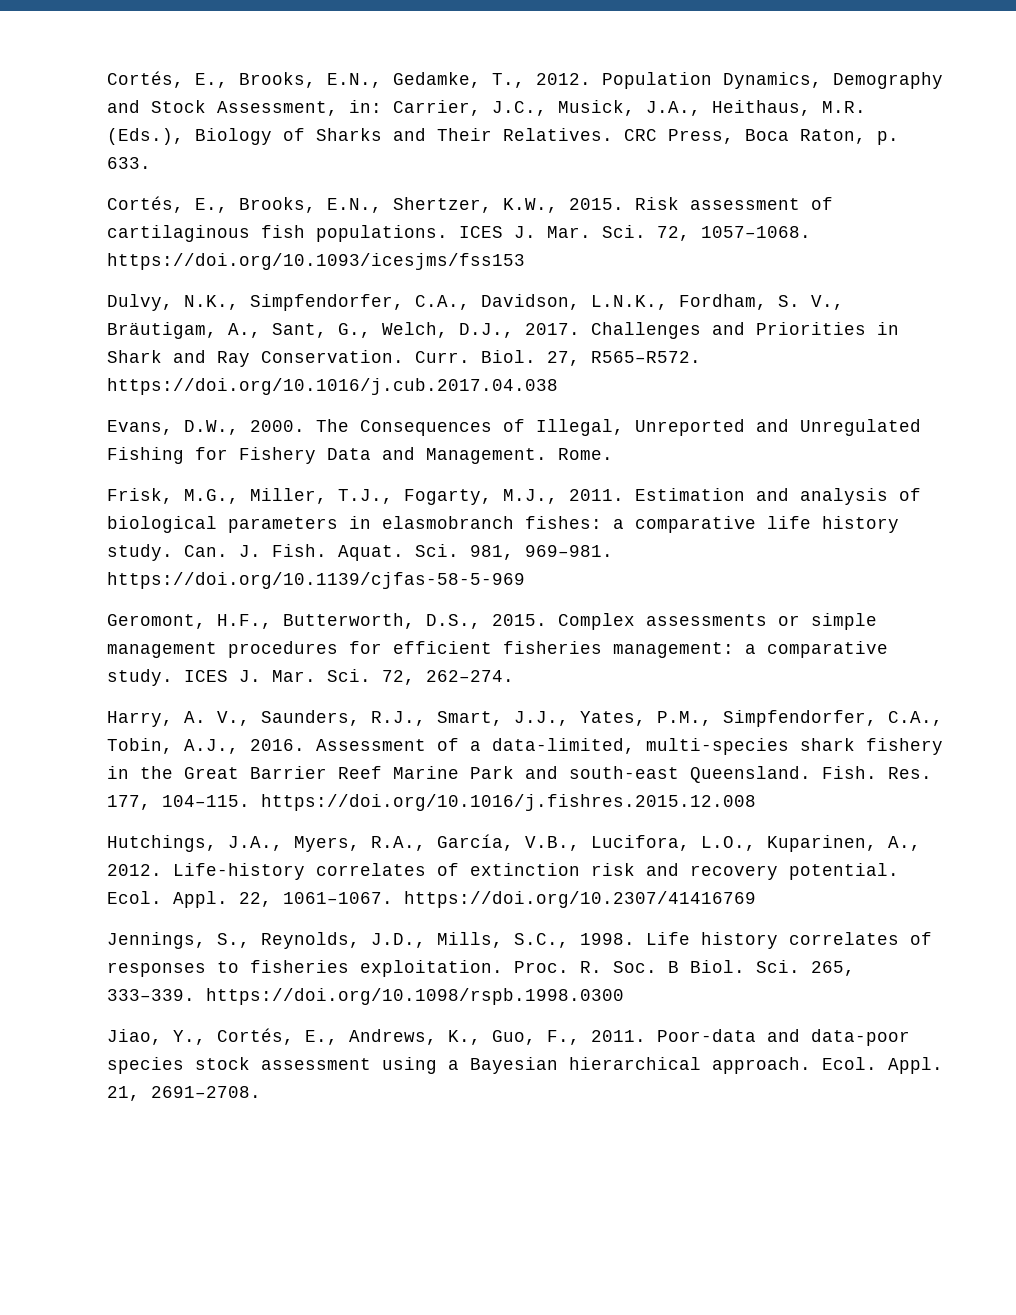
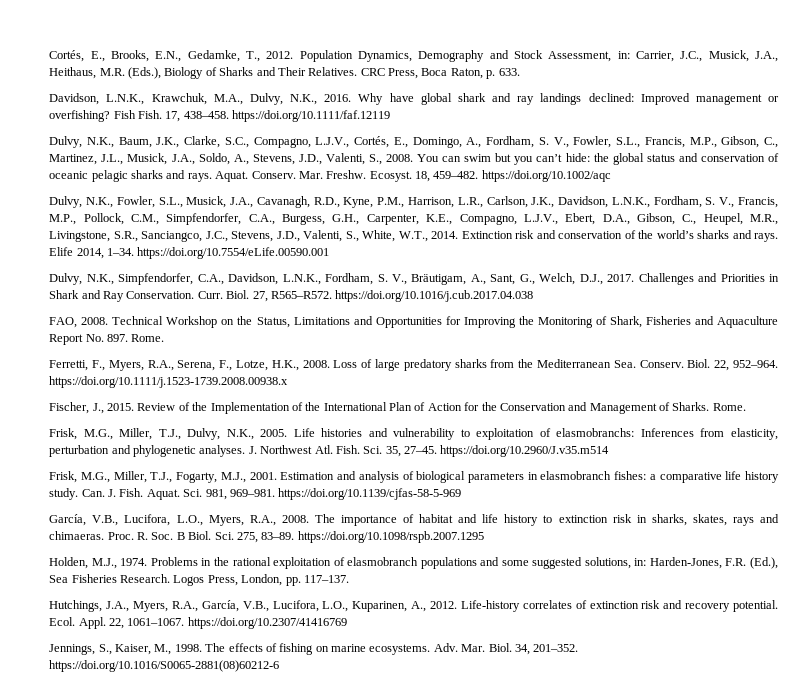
[106,196,833,213] [106,225,811,242] [106,253,525,270] Cortés, E., Brooks, E.N., Shertzer, K.W., 2015. Risk assessment of cartilaginous fish populations. ICES J. Mar. Sci. 72, 1057–1068. https://doi.org/10.1093/icesjms/fss153 -> [49,93,779,105] [49,110,391,122] [49,136,778,148] [49,153,780,165] [49,170,611,182] [49,196,779,208] [49,213,779,225] [49,230,778,242] [49,247,330,259] Davidson, L.N.K., Krawchuk, M.A., Dulvy, N.K., 2016. Why have global shark and ray landings declined: Improved management or overfishing? Fish Fish. 17, 438–458. https://doi.org/10.1111/faf.12119 // Dulvy, N.K., Baum, J.K., Clarke, S.C., Compagno, L.J.V., Cortés, E., Domingo, A., Fordham, S. V., Fowler, S.L., Francis, M.P., Gibson, C., Martinez, J.L., Musick, J.A., Soldo, A., Stevens, J.D., Valenti, S., 2008. You can swim but you can’t hide: the global status and conservation of oceanic pelagic sharks and rays. Aquat. Conserv. Mar. Freshw. Ecosyst. 18, 459–482. https://doi.org/10.1002/aqc // Dulvy, N.K., Fowler, S.L., Musick, J.A., Cavanagh, R.D., Kyne, P.M., Harrison, L.R., Carlson, J.K., Davidson, L.N.K., Fordham, S. V., Francis, M.P., Pollock, C.M., Simpfendorfer, C.A., Burgess, G.H., Carpenter, K.E., Compagno, L.J.V., Ebert, D.A., Gibson, C., Heupel, M.R., Livingstone, S.R., Sanciangco, J.C., Stevens, J.D., Valenti, S., White, W.T., 2014. Extinction risk and conservation of the world’s sharks and rays. Elife 2014, 1–34. https://doi.org/10.7554/eLife.00590.001
[106,419,921,436] [106,447,613,464] Evans, D.W., 2000. The Consequences of Illegal, Unreported and Unregulated Fishing for Fishery Data and Management. Rome. -> [49,316,778,328] [49,334,165,345] [49,359,779,371] [49,376,289,388] [49,402,746,414] [49,428,779,440] [49,445,610,457] FAO, 2008. Technical Workshop on the Status, Limitations and Opportunities for Improving the Monitoring of Shark, Fisheries and Aquaculture Report No. 897. Rome. // Ferretti, F., Myers, R.A., Serena, F., Lotze, H.K., 2008. Loss of large predatory sharks from the Mediterranean Sea. Conserv. Biol. 22, 952–964. https://doi.org/10.1111/j.1523-1739.2008.00938.x // Fischer, J., 2015. Review of the Implementation of the International Plan of Action for the Conservation and Management of Sharks. Rome. // Frisk, M.G., Miller, T.J., Dulvy, N.K., 2005. Life histories and vulnerability to exploitation of elasmobranchs: Inferences from elasticity, perturbation and phylogenetic analyses. J. Northwest Atl. Fish. Sci. 35, 27–45. https://doi.org/10.2960/J.v35.m514
[568,489,624,501] 2011. -> [249,472,277,480] 2001.
[106,613,877,630] [106,641,888,658] [106,669,514,686] [106,710,943,727] [106,738,943,755] [106,766,932,783] [106,794,756,811] Geromont, H.F., Butterworth, D.S., 2015. Complex assessments or simple management procedures for efficient fisheries management: a comparative study. ICES J. Mar. Sci. 72, 262–274. // Harry, A. V., Saunders, R.J., Smart, J.J., Yates, P.M., Simpfendorfer, C.A., Tobin, A.J., 2016. Assessment of a data-limited, multi-species shark fishery in the Great Barrier Reef Marine Park and south-east Queensland. Fish. Res. 177, 104–115. https://doi.org/10.1016/j.fishres.2015.12.008 -> [49,514,780,526] [49,531,484,543] [49,557,778,569] [49,574,349,586] García, V.B., Lucifora, L.O., Myers, R.A., 2008. The importance of habitat and life history to extinction risk in sharks, skates, rays and chimaeras. Proc. R. Soc. B Biol. Sci. 275, 83–89. https://doi.org/10.1098/rspb.2007.1295 // Holden, M.J., 1974. Problems in the rational exploitation of elasmobranch populations and some suggested solutions, in: Harden-Jones, F.R. (Ed.), Sea Fisheries Research. Logos Press, London, pp. 117–137.
[260,932,932,949] [106,960,855,977] [106,988,624,1005] [106,1028,910,1046] [106,1057,943,1074] [106,1086,261,1101] Reynolds, J.D., Mills, S.C., 1998. Life history correlates of responses to fisheries exploitation. Proc. R. Soc. B Biol. Sci. 265, 333–339. https://doi.org/10.1098/rspb.1998.0300 // Jiao, Y., Cortés, E., Andrews, K., Guo, F., 2011. Poor-data and data-poor species stock assessment using a Bayesian hierarchical approach. Ecol. Appl. 21, 2691–2708. -> [115,643,579,655] [49,660,280,672] Kaiser, M., 1998. The effects of fishing on marine ecosystems. Adv. Mar. Biol. 34, 201–352. https://doi.org/10.1016/S0065-2881(08)60212-6

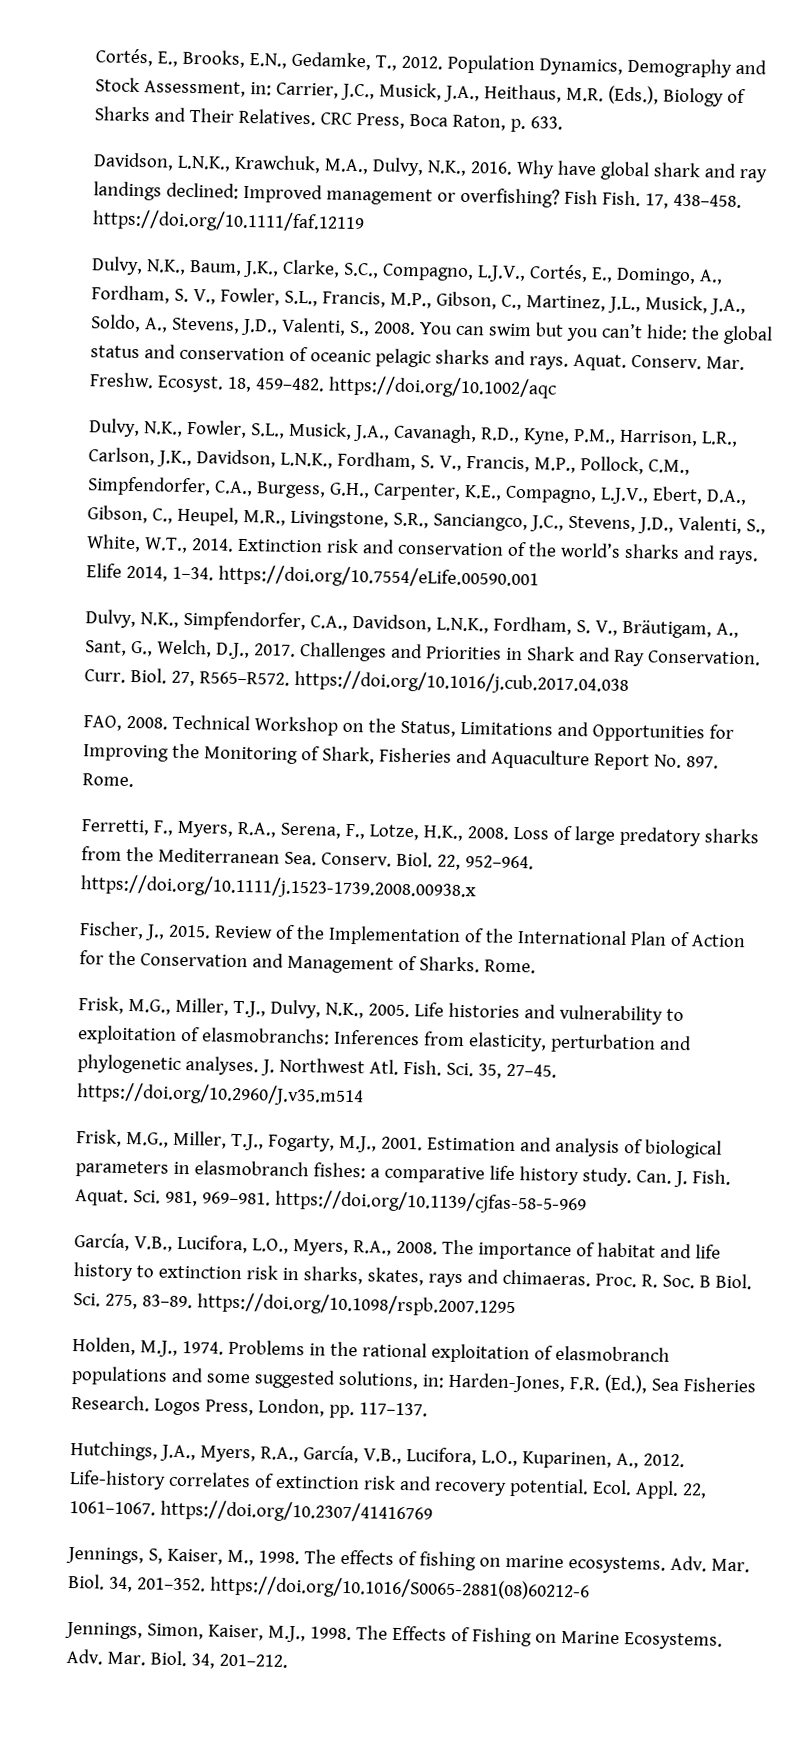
[98,644,112,655] S., -> [147,1548,163,1564] S,
(280, 666) none -> [64,1621,723,1650] [65,1648,288,1669] // Jennings, Simon, Kaiser, M.J., 1998. The Effects of Fishing on Marine Ecosystems. Adv. Mar. Biol. 34, 201–212.

